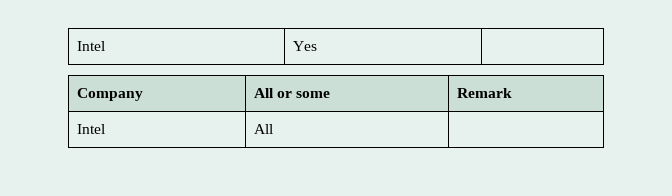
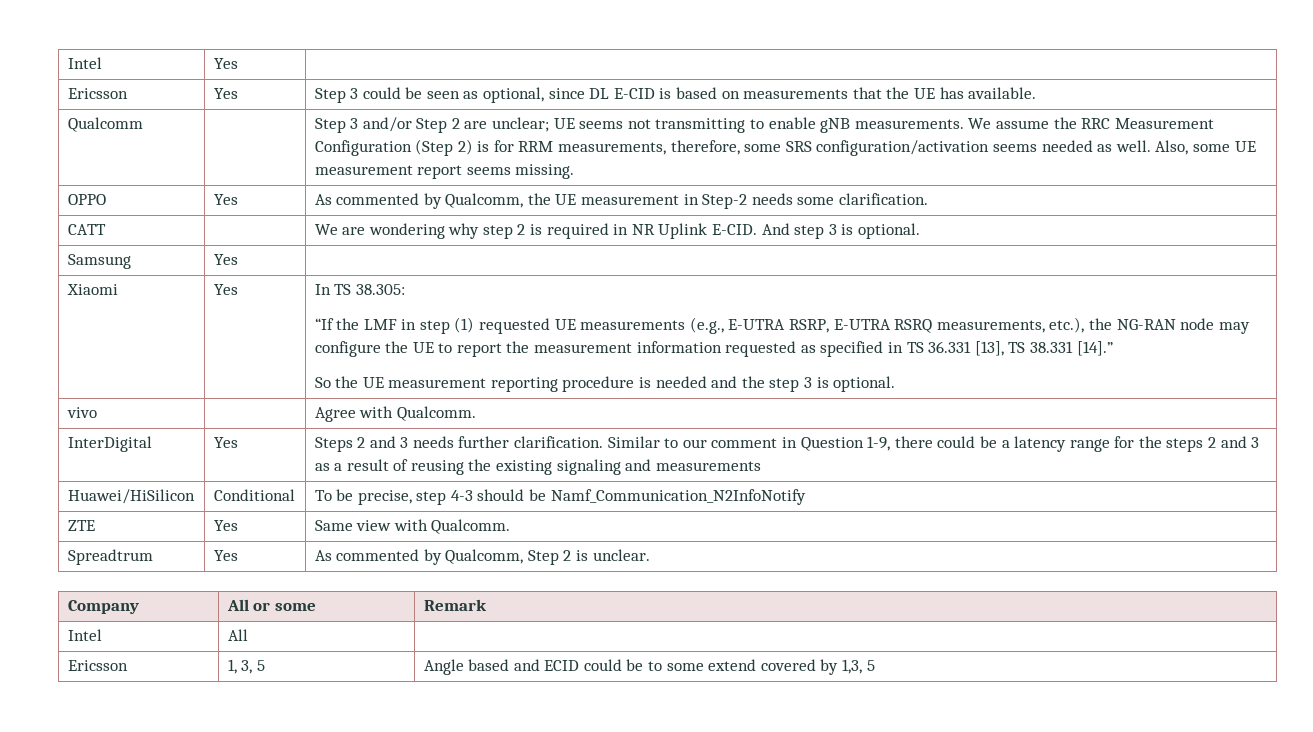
(317, 46) none -> [67,88,128,99] [213,88,238,99] [314,87,1037,103] [67,117,143,132] [314,117,1214,133] [314,139,1256,156] [314,164,575,179] [67,194,106,205] [213,194,238,205] [314,193,928,209] [67,224,106,235] [314,223,920,239] [67,254,131,269] [213,254,238,265] [66,284,118,295] [213,284,238,295] [314,284,405,295] [314,317,1250,334] [314,341,1113,357] [314,376,896,392] [66,407,97,418] [314,406,476,422] [67,436,152,452] [213,437,238,448] [314,436,1260,452] [314,459,761,475] [67,489,195,504] [213,489,295,501] [314,489,806,505] [67,520,95,531] [213,520,238,531] [314,519,511,534] [67,549,153,565] [213,550,238,561] [314,549,650,565] // Ericsson | Yes | Step 3 could be seen as optional, since DL E-CID is based on measurements that the UE has available. // Qualcomm | | Step 3 and/or Step 2 are unclear; UE seems not transmitting to enable gNB measurements. We assume the RRC Measurement Configuration (Step 2) is for RRM measurements, therefore, some SRS configuration/activation seems needed as well. Also, some UE measurement report seems missing. // OPPO | Yes | As commented by Qualcomm, the UE measurement in Step-2 needs some clarification. // CATT | | We are wondering why step 2 is required in NR Uplink E-CID. And step 3 is optional. // Samsung | Yes | // Xiaomi | Yes | In TS 38.305: // “If the LMF in step (1) requested UE measurements (e.g., E-UTRA RSRP, E-UTRA RSRQ measurements, etc.), the NG-RAN node may configure the UE to report the measurement information requested as specified in TS 36.331 [13], TS 38.331 [14].” // So the UE measurement reporting procedure is needed and the step 3 is optional. // vivo | | Agree with Qualcomm. // InterDigital | Yes | Steps 2 and 3 needs further clarification. Similar to our comment in Question 1-9, there could be a latency range for the steps 2 and 3 as a result of reusing the existing signaling and measurements // Huawei/HiSilicon | Conditional | To be precise, step 4-3 should be Namf_Communication_N2InfoNotify // ZTE | Yes | Same view with Qualcomm. // Spreadtrum | Yes | As commented by Qualcomm, Step 2 is unclear.
(273, 129) none -> [67,660,128,671] [227,659,265,674] [423,659,875,675] // Ericsson | 1, 3, 5 | Angle based and ECID could be to some extend covered by 1,3, 5

